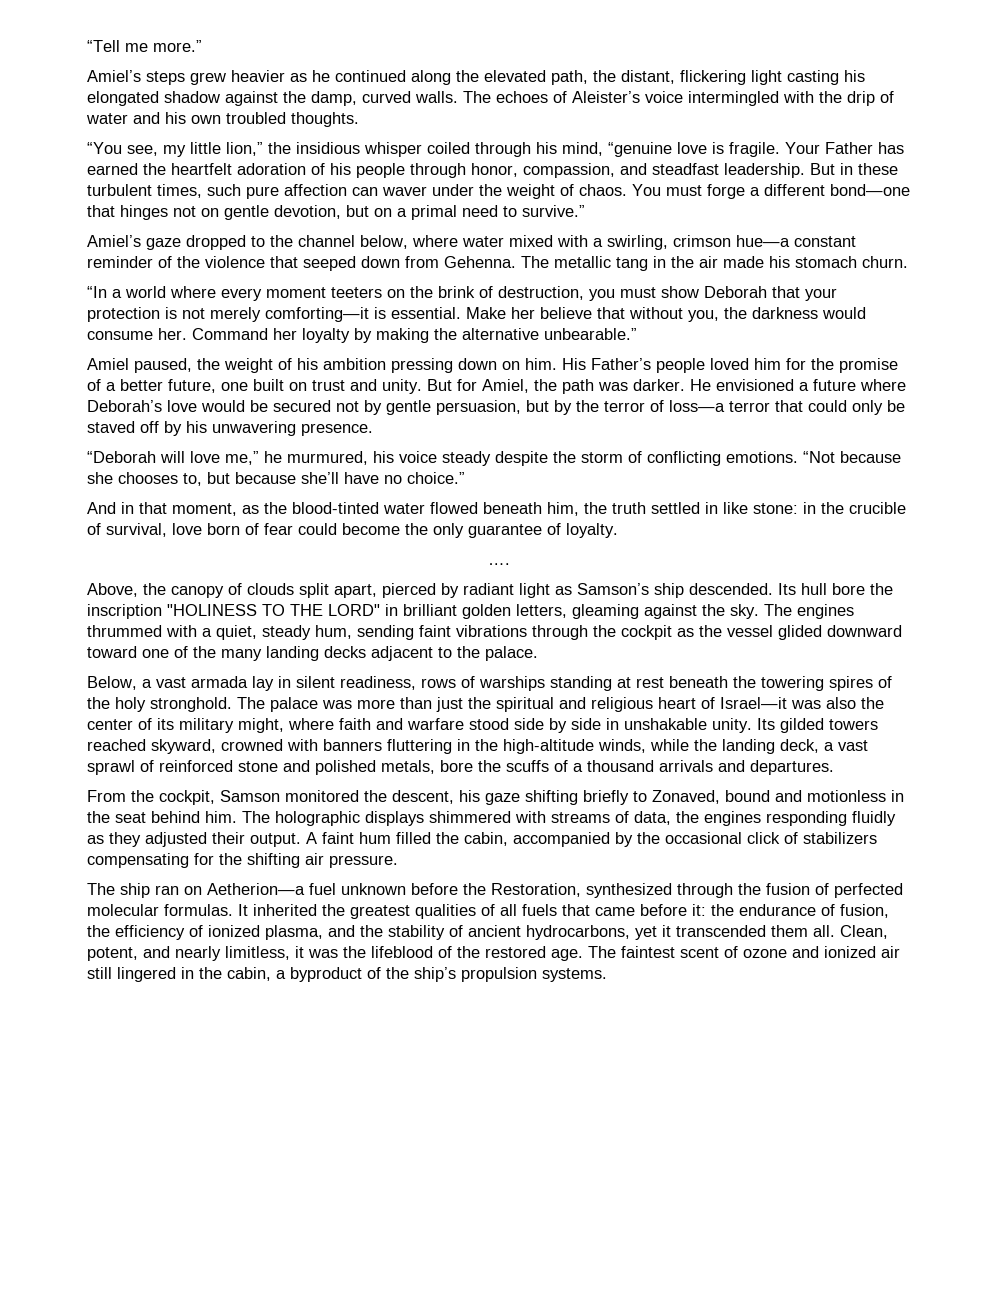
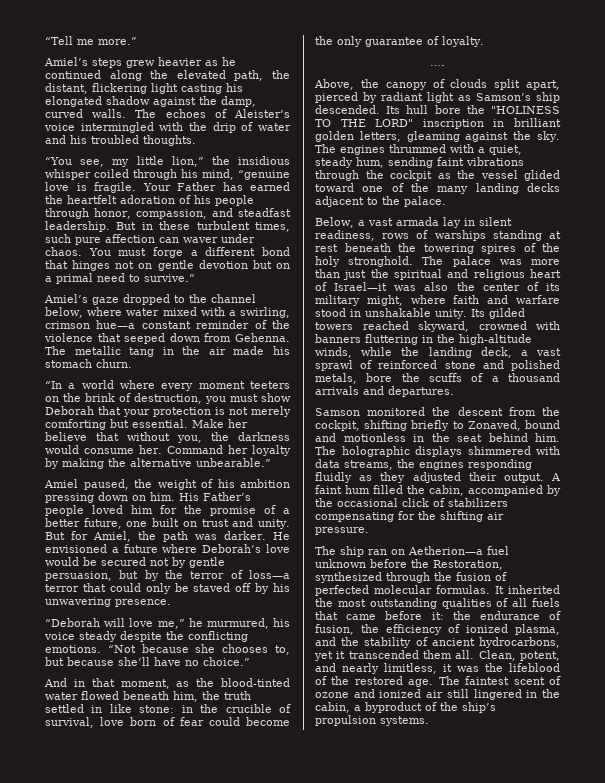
[191,115,221,124] own -> (87, 139) none
[479,184,574,199] the weight of -> (255, 238) none
[830,184,910,196] bond—one -> [262,247,290,256] bond
[274,205,341,219] devotion, -> [198,260,248,269] devotion
[265,307,386,322] comforting—it is -> [45,419,129,430] comforting but
[581,451,642,463] storm of -> (184, 635) none
[87,604,162,619] inscription -> (485, 109) none
(380, 610) none -> [422,119,484,129] inscription
[827,625,902,637] downward -> (560, 175) none
[514,718,601,733] side by side -> (346, 312) none
[87,790,520,805] From the cockpit, Samson monitored the descent, his gaze -> [315,407,560,416] [315,420,360,431] Samson monitored the descent from the cockpit,
[551,811,671,825] streams of data, -> [315,459,393,470] data streams,
[350,905,410,919] greatest -> [337,598,437,609] most outstanding

